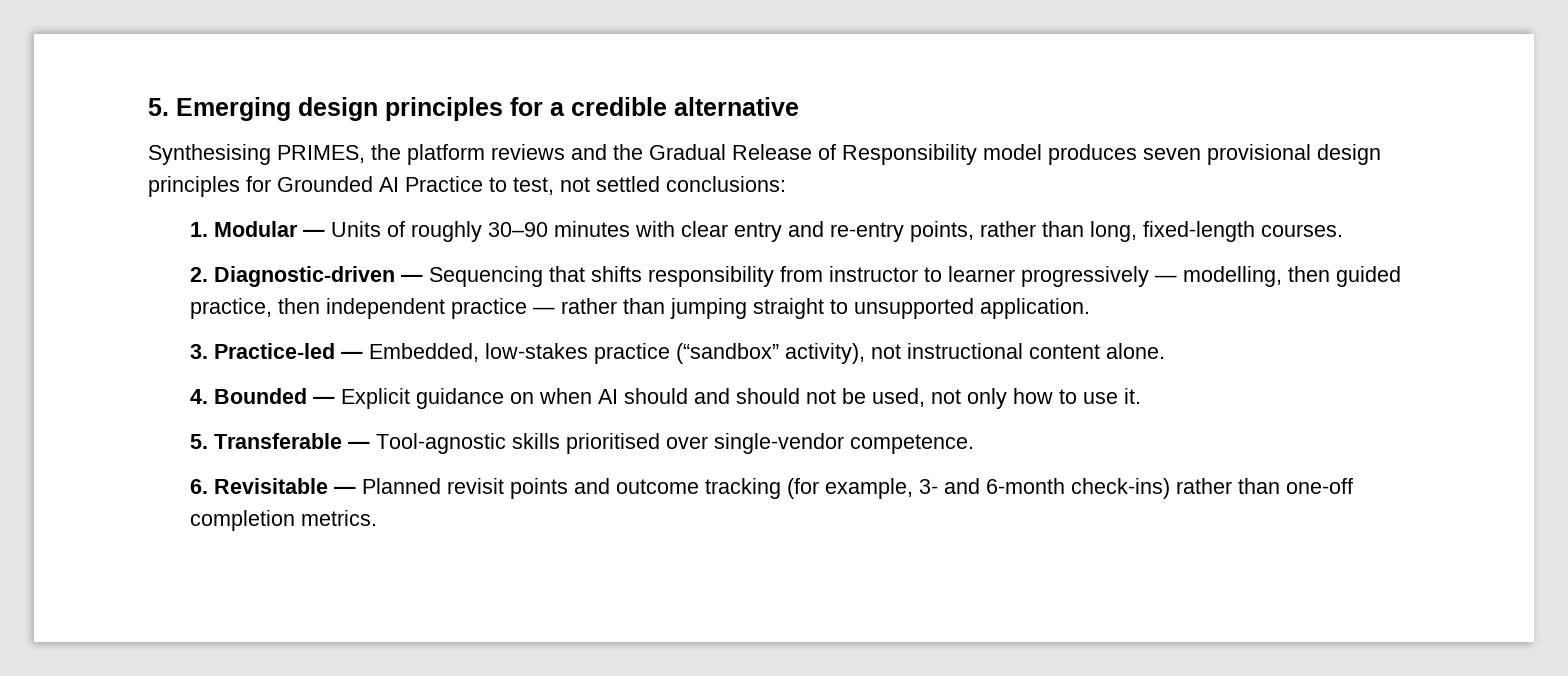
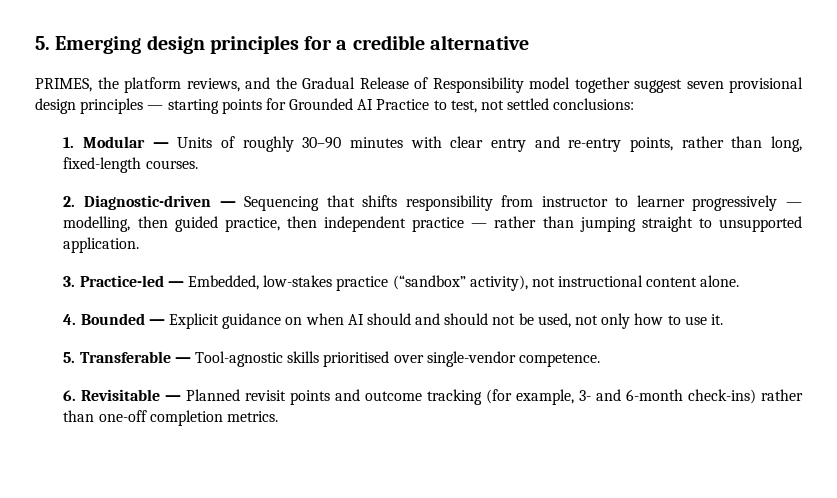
[148,144,271,165] Synthesising -> (529, 42) none
[491,144,565,160] reviews -> [186,78,240,92] reviews,
[1048,144,1137,165] produces -> [574,77,682,93] together suggest
(240, 186) none -> [147,99,262,114] — starting points

